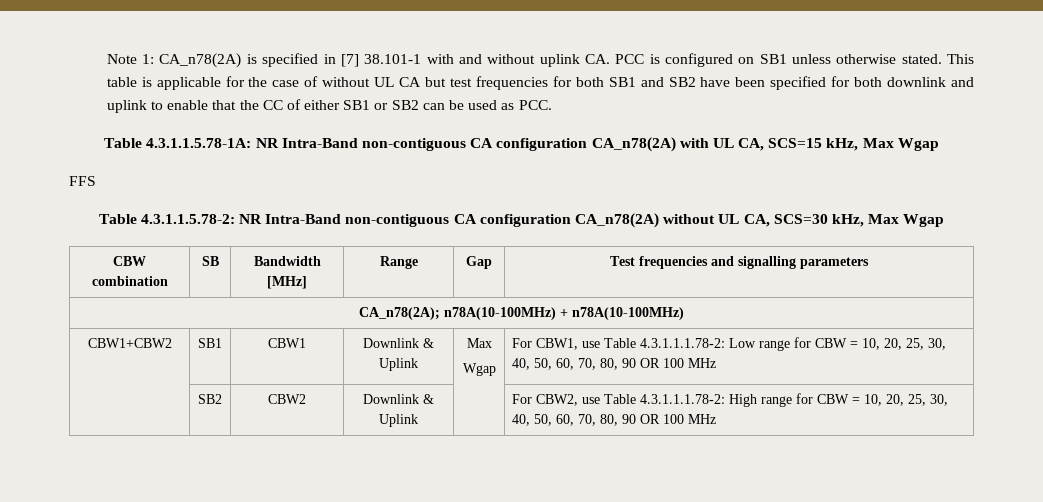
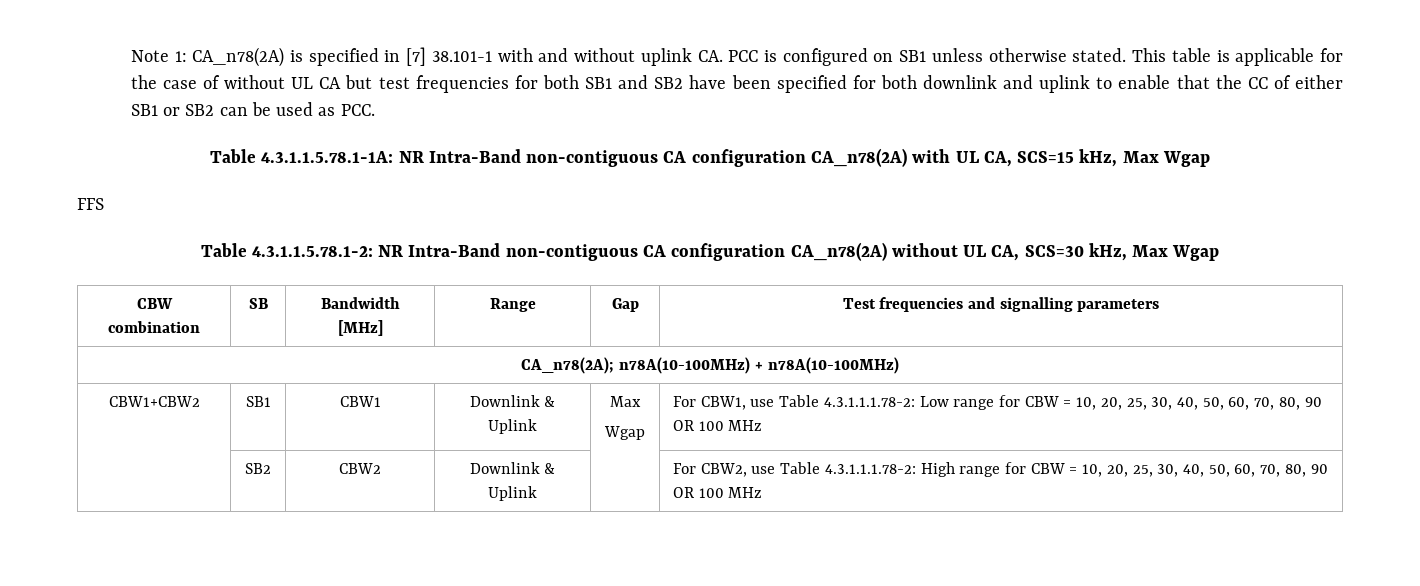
[146,138,252,148] 4.3.1.1.5.78-1A: -> [261,151,394,163] 4.3.1.1.5.78.1-1A:
[140,214,235,224] 4.3.1.1.5.78-2: -> [251,246,373,257] 4.3.1.1.5.78.1-2:

